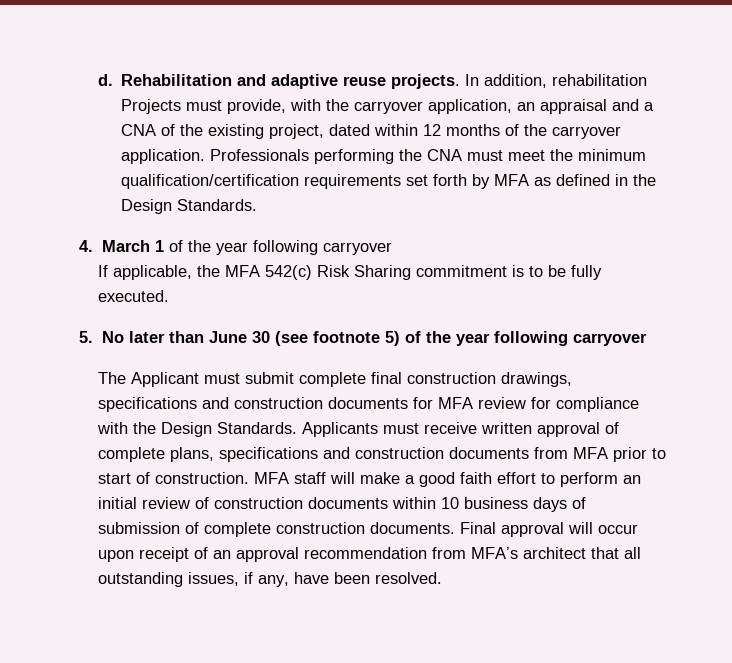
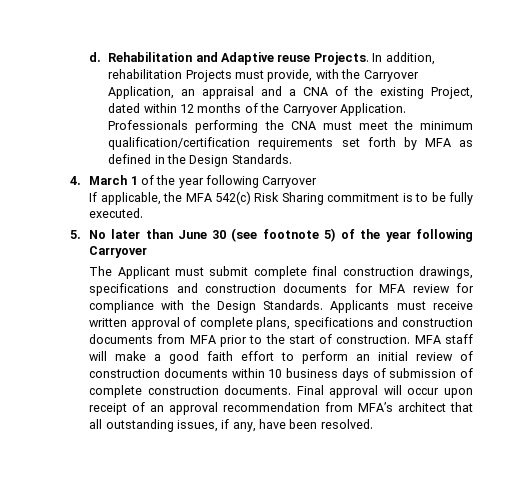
[270,74,460,89] adaptive reuse projects. -> [221,52,369,65] Adaptive reuse Projects.
[353,99,512,114] carryover application, -> [363,70,419,82] [108,86,175,99] Carryover Application,
[268,124,324,139] project, -> [430,87,473,99] Project,
[551,126,621,139] [120,149,205,164] carryover application. -> [282,103,406,116] Carryover Application.
[322,242,392,255] carryover -> [262,176,318,188] Carryover
[572,333,647,346] carryover -> [89,246,148,258] Carryover
(666, 453) none -> [265,334,285,344] the

